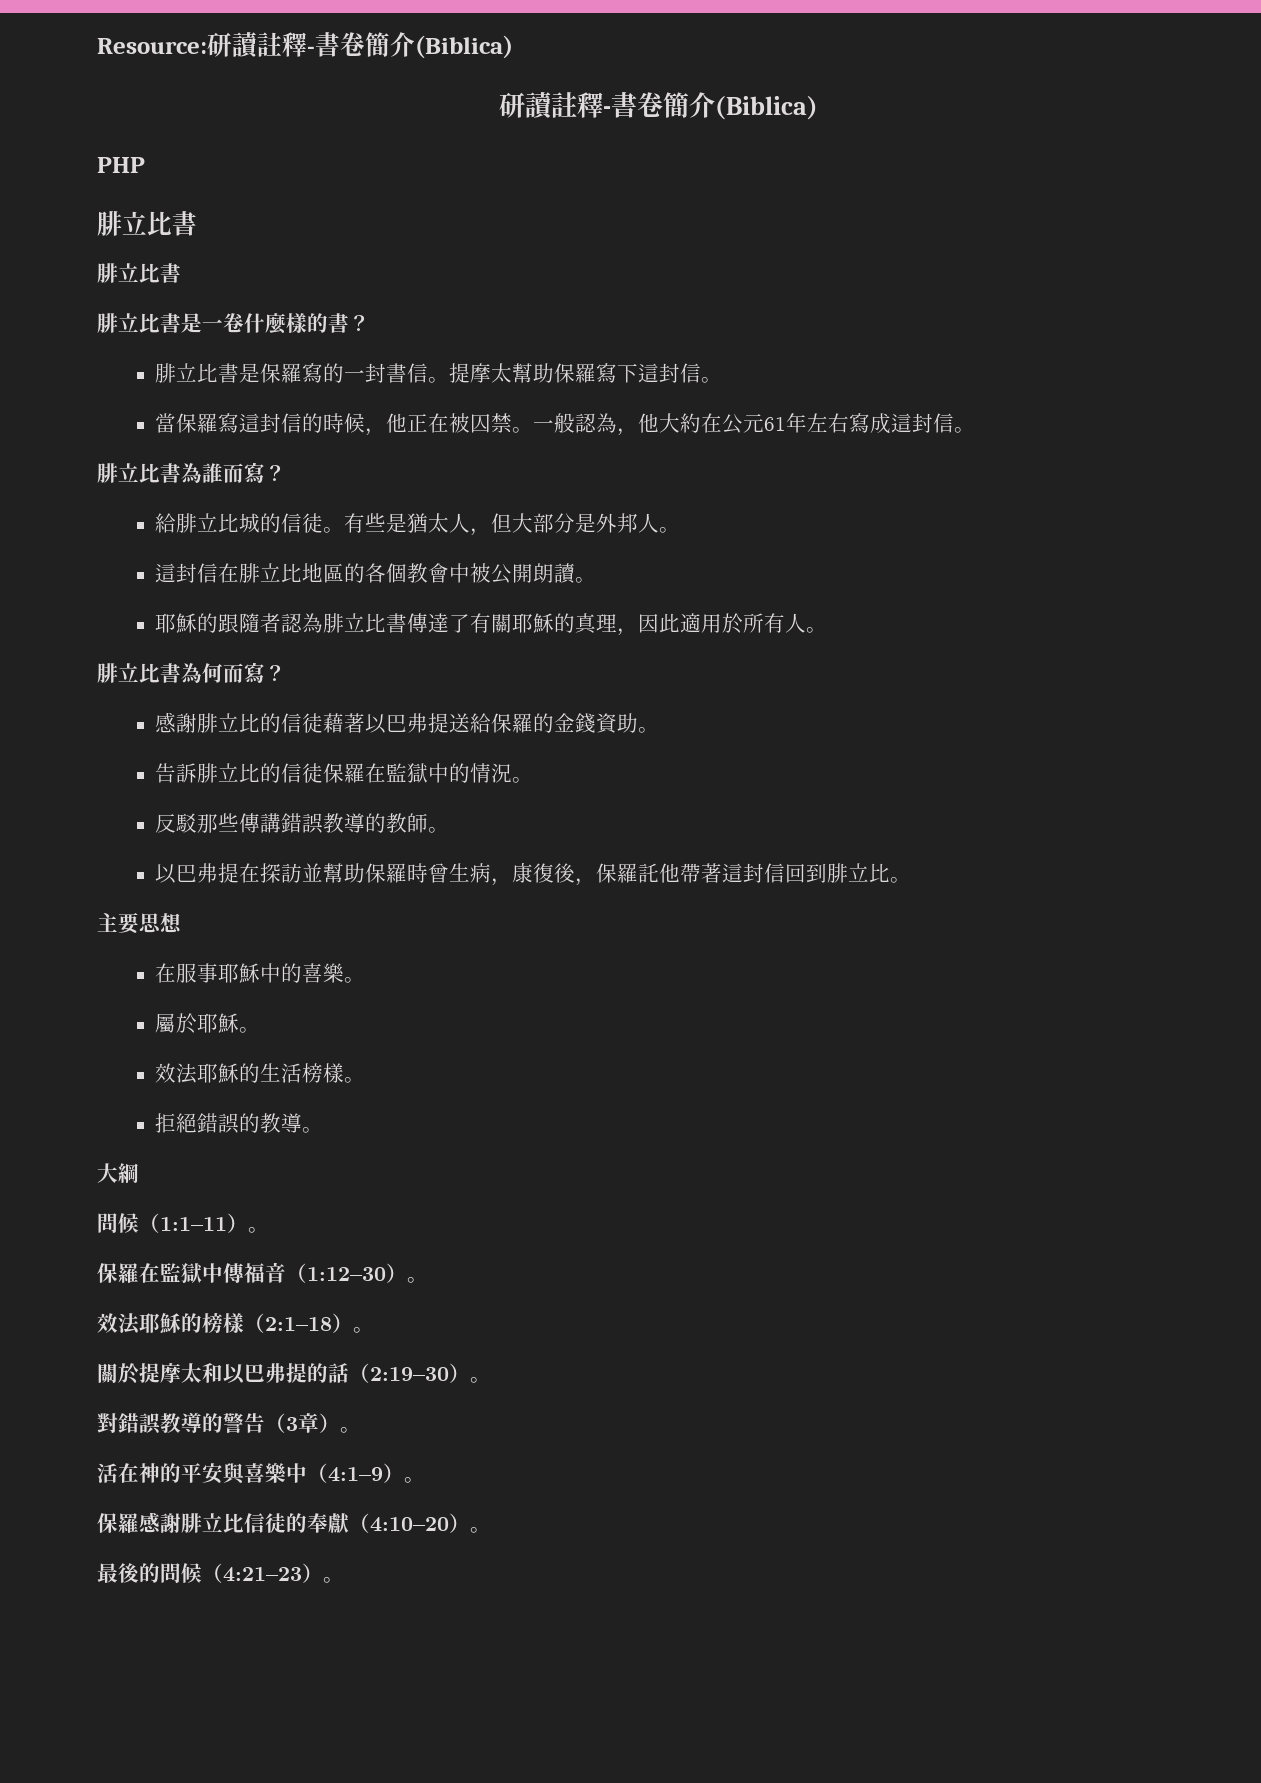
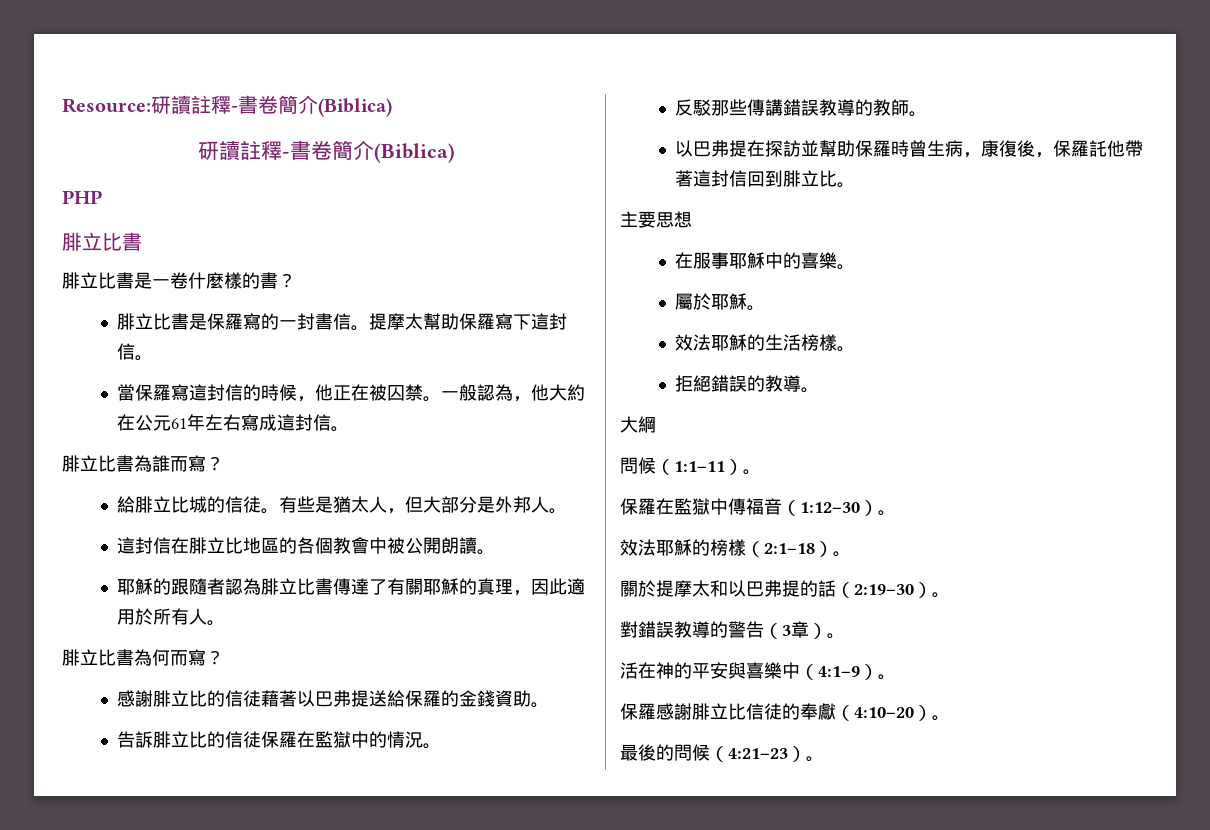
[97,313,181,333] // 腓立比書 -> (134, 280) none

